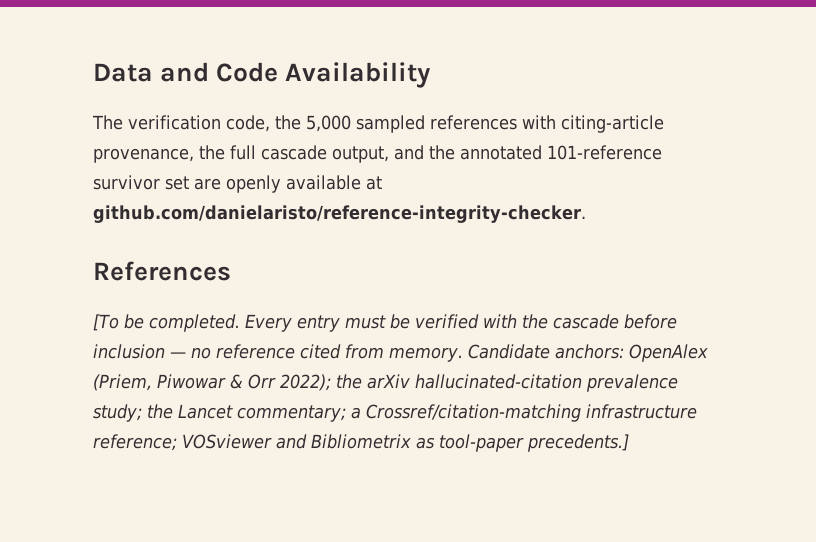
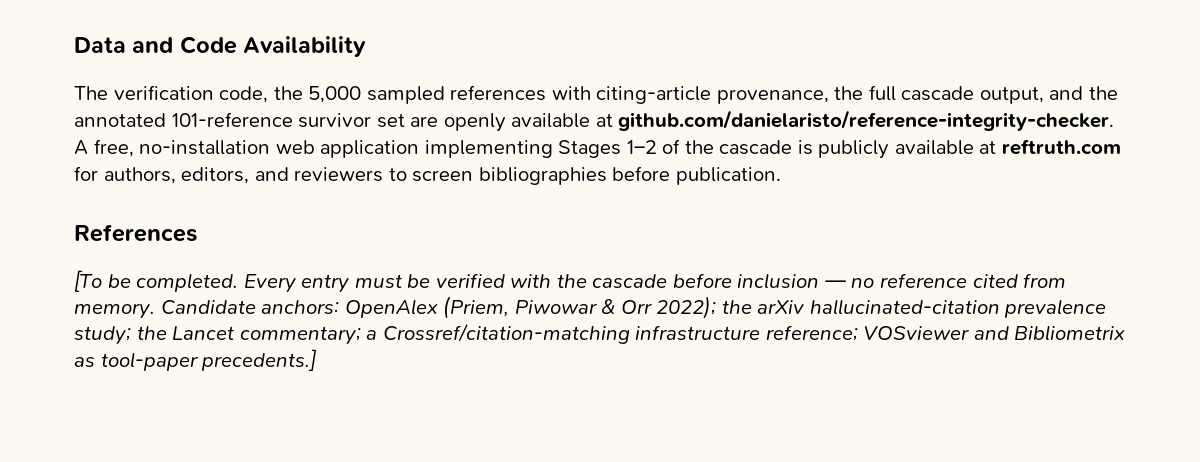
(586, 214) none -> [74,139,1122,159] [74,166,781,185] A free, no-installation web application implementing Stages 1–2 of the cascade is publicly available at reftruth.com for authors, editors, and reviewers to screen bibliographies before publication.

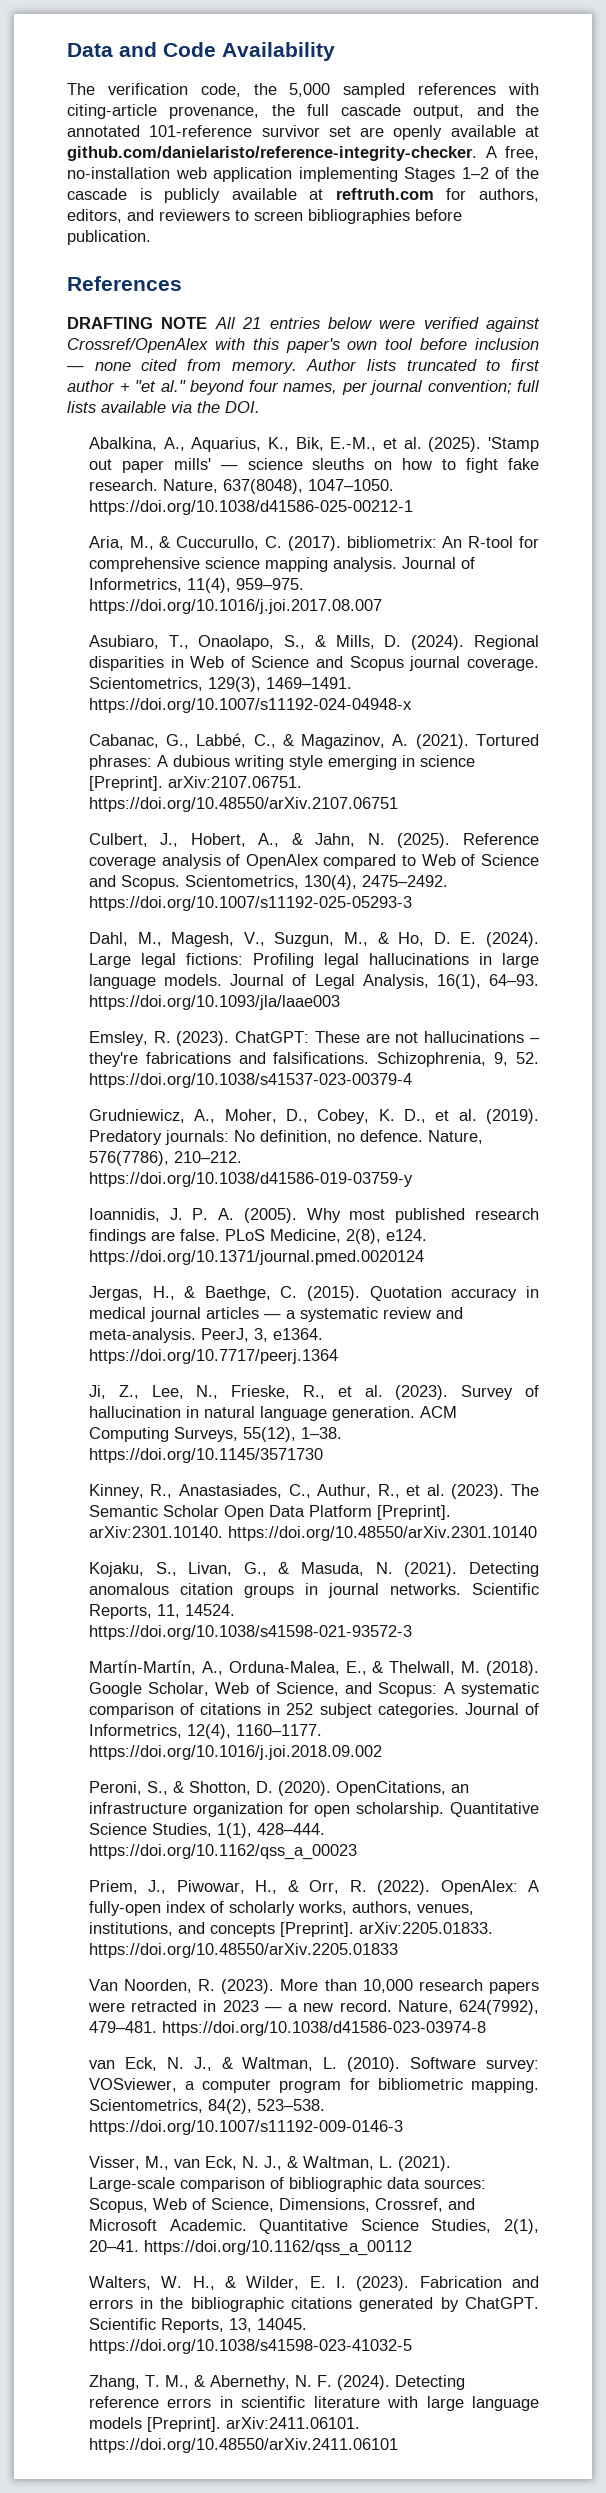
[74,270,668,293] [To be completed. Every entry must be verified with the cascade -> [67,317,540,332] [67,338,414,353] DRAFTING NOTE All 21 entries below were verified against Crossref/OpenAlex with this paper's own tool
[824,273,968,288] — no reference -> [66,362,131,371] — none
[160,296,1107,319] [74,324,1126,345] [74,349,318,371] Candidate anchors: OpenAlex (Priem, Piwowar & Orr 2022); the arXiv hallucinated-citation prevalence study; the Lancet commentary; a Crossref/citation-matching infrastructure reference; VOSviewer and Bibliometrix as tool-paper precedents.] -> [306,359,540,371] [67,380,540,395] [67,401,260,413] [88,437,539,452] [88,458,539,473] [88,479,394,494] [88,500,413,515] [88,536,539,551] [88,557,475,572] [88,578,304,593] [88,599,382,614] [88,635,539,650] [88,656,539,671] [88,677,352,692] [88,698,412,713] [88,733,539,749] [88,755,475,770] [88,776,302,791] [88,797,398,812] [88,833,539,848] [88,854,539,869] [88,875,448,890] [88,896,412,911] [88,932,540,947] [88,953,539,968] [88,974,540,989] [88,995,340,1010] [88,1031,540,1046] [88,1052,539,1067] [88,1073,412,1088] [88,1109,539,1124] [88,1130,483,1145] [88,1151,242,1166] [88,1172,413,1187] [88,1208,539,1223] [88,1229,427,1244] [88,1250,424,1265] [88,1286,539,1301] [88,1307,463,1322] [88,1328,323,1343] [88,1349,338,1364] [88,1385,539,1400] [88,1406,457,1421] [88,1427,342,1442] [88,1448,323,1463] [88,1484,539,1499] [88,1505,451,1520] [88,1526,537,1541] [88,1562,539,1577] [88,1583,539,1598] [88,1604,235,1619] [88,1625,412,1640] [88,1660,539,1676] [88,1682,539,1697] [88,1703,539,1718] [88,1724,322,1739] [88,1745,382,1760] [88,1781,469,1796] [88,1802,539,1817] [88,1823,325,1838] [88,1844,357,1860] [88,1880,540,1895] [88,1901,474,1916] [88,1922,493,1937] [88,1943,398,1958] [88,1979,539,1994] [87,2000,539,2015] [88,2021,486,2036] [88,2057,539,2072] [88,2078,539,2093] [88,2099,325,2114] [88,2120,403,2135] [88,2156,451,2171] [88,2177,486,2192] [88,2198,475,2213] [88,2219,539,2234] [88,2240,412,2256] [88,2276,539,2291] [88,2297,539,2312] [88,2318,307,2333] [88,2339,412,2354] [88,2375,465,2390] [88,2396,539,2411] [88,2417,360,2432] [88,2438,398,2453] Author lists truncated to first author + "et al." beyond four names, per journal convention; full lists available via the DOI. // Abalkina, A., Aquarius, K., Bik, E.-M., et al. (2025). 'Stamp out paper mills' — science sleuths on how to fight fake research. Nature, 637(8048), 1047–1050. https://doi.org/10.1038/d41586-025-00212-1 // Aria, M., & Cuccurullo, C. (2017). bibliometrix: An R-tool for comprehensive science mapping analysis. Journal of Informetrics, 11(4), 959–975. https://doi.org/10.1016/j.joi.2017.08.007 // Asubiaro, T., Onaolapo, S., & Mills, D. (2024). Regional disparities in Web of Science and Scopus journal coverage. Scientometrics, 129(3), 1469–1491. https://doi.org/10.1007/s11192-024-04948-x // Cabanac, G., Labbé, C., & Magazinov, A. (2021). Tortured phrases: A dubious writing style emerging in science [Preprint]. arXiv:2107.06751. https://doi.org/10.48550/arXiv.2107.06751 // Culbert, J., Hobert, A., & Jahn, N. (2025). Reference coverage analysis of OpenAlex compared to Web of Science and Scopus. Scientometrics, 130(4), 2475–2492. https://doi.org/10.1007/s11192-025-05293-3 // Dahl, M., Magesh, V., Suzgun, M., & Ho, D. E. (2024). Large legal fictions: Profiling legal hallucinations in large language models. Journal of Legal Analysis, 16(1), 64–93. https://doi.org/10.1093/jla/laae003 // Emsley, R. (2023). ChatGPT: These are not hallucinations – they're fabrications and falsifications. Schizophrenia, 9, 52. https://doi.org/10.1038/s41537-023-00379-4 // Grudniewicz, A., Moher, D., Cobey, K. D., et al. (2019). Predatory journals: No definition, no defence. Nature, 576(7786), 210–212. https://doi.org/10.1038/d41586-019-03759-y // Ioannidis, J. P. A. (2005). Why most published research findings are false. PLoS Medicine, 2(8), e124. https://doi.org/10.1371/journal.pmed.0020124 // Jergas, H., & Baethge, C. (2015). Quotation accuracy in medical journal articles — a systematic review and meta-analysis. PeerJ, 3, e1364. https://doi.org/10.7717/peerj.1364 // Ji, Z., Lee, N., Frieske, R., et al. (2023). Survey of hallucination in natural language generation. ACM Computing Surveys, 55(12), 1–38. https://doi.org/10.1145/3571730 // Kinney, R., Anastasiades, C., Authur, R., et al. (2023). The Semantic Scholar Open Data Platform [Preprint]. arXiv:2301.10140. https://doi.org/10.48550/arXiv.2301.10140 // Kojaku, S., Livan, G., & Masuda, N. (2021). Detecting anomalous citation groups in journal networks. Scientific Reports, 11, 14524. https://doi.org/10.1038/s41598-021-93572-3 // Martín-Martín, A., Orduna-Malea, E., & Thelwall, M. (2018). Google Scholar, Web of Science, and Scopus: A systematic comparison of citations in 252 subject categories. Journal of Informetrics, 12(4), 1160–1177. https://doi.org/10.1016/j.joi.2018.09.002 // Peroni, S., & Shotton, D. (2020). OpenCitations, an infrastructure organization for open scholarship. Quantitative Science Studies, 1(1), 428–444. https://doi.org/10.1162/qss_a_00023 // Priem, J., Piwowar, H., & Orr, R. (2022). OpenAlex: A fully-open index of scholarly works, authors, venues, institutions, and concepts [Preprint]. arXiv:2205.01833. https://doi.org/10.48550/arXiv.2205.01833 // Van Noorden, R. (2023). More than 10,000 research papers were retracted in 2023 — a new record. Nature, 624(7992), 479–481. https://doi.org/10.1038/d41586-023-03974-8 // van Eck, N. J., & Waltman, L. (2010). Software survey: VOSviewer, a computer program for bibliometric mapping. Scientometrics, 84(2), 523–538. https://doi.org/10.1007/s11192-009-0146-3 // Visser, M., van Eck, N. J., & Waltman, L. (2021). Large-scale comparison of bibliographic data sources: Scopus, Web of Science, Dimensions, Crossref, and Microsoft Academic. Quantitative Science Studies, 2(1), 20–41. https://doi.org/10.1162/qss_a_00112 // Walters, W. H., & Wilder, E. I. (2023). Fabrication and errors in the bibliographic citations generated by ChatGPT. Scientific Reports, 13, 14045. https://doi.org/10.1038/s41598-023-41032-5 // Zhang, T. M., & Abernethy, N. F. (2024). Detecting reference errors in scientific literature with large language models [Preprint]. arXiv:2411.06101. https://doi.org/10.48550/arXiv.2411.06101

